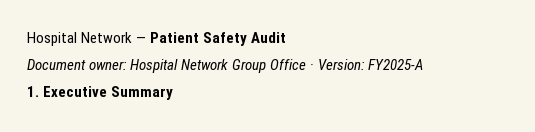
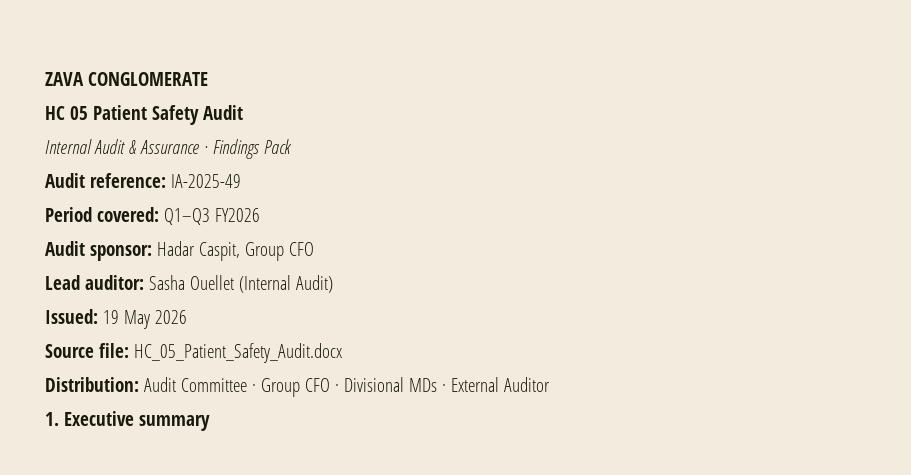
[27,32,147,46] Hospital Network — -> [45,72,208,86] [45,106,88,120] ZAVA CONGLOMERATE // HC 05
[27,59,424,73] Document owner: Hospital Network Group Office · Version: FY2025-A -> [45,139,292,159] [45,173,241,188] [45,207,260,225] [45,241,314,261] [45,275,333,293] [45,309,187,329] [45,343,342,363] [45,377,550,397] Internal Audit & Assurance · Findings Pack // Audit reference: IA-2025-49 // Period covered: Q1–Q3 FY2026 // Audit sponsor: Hadar Caspit, Group CFO // Lead auditor: Sasha Ouellet (Internal Audit) // Issued: 19 May 2026 // Source file: HC_05_Patient_Safety_Audit.docx // Distribution: Audit Committee · Group CFO · Divisional MDs · External Auditor
[111,86,174,100] Summary -> [138,415,210,431] summary

